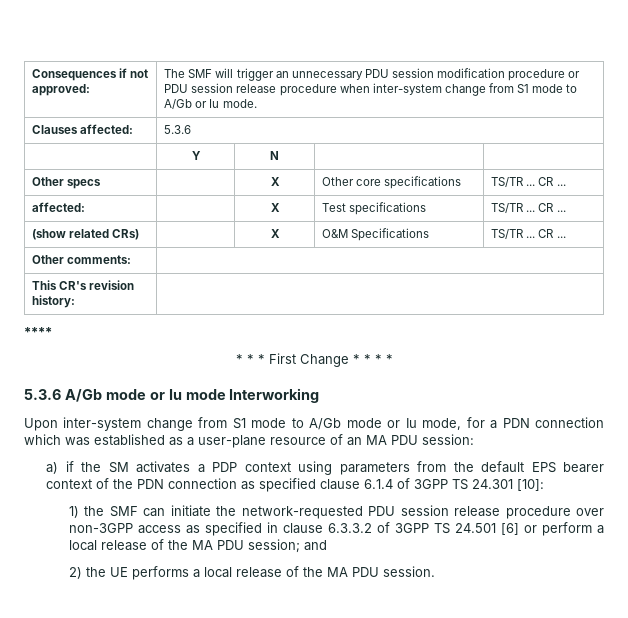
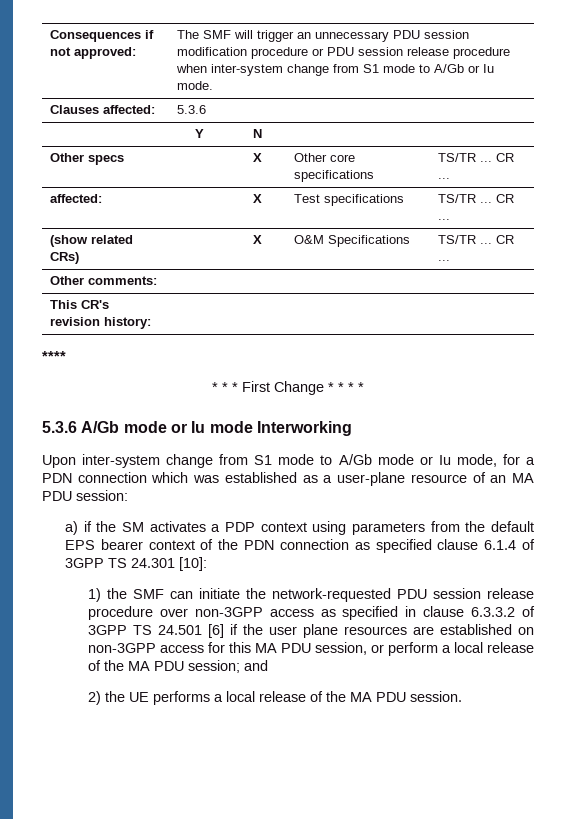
(519, 529) none -> [229,624,534,638] [87,642,367,655] if the user plane resources are established on non-3GPP access for this MA PDU session,

